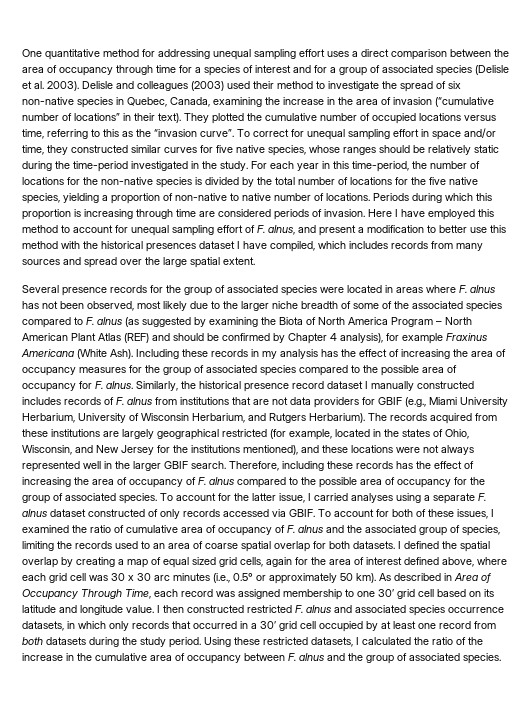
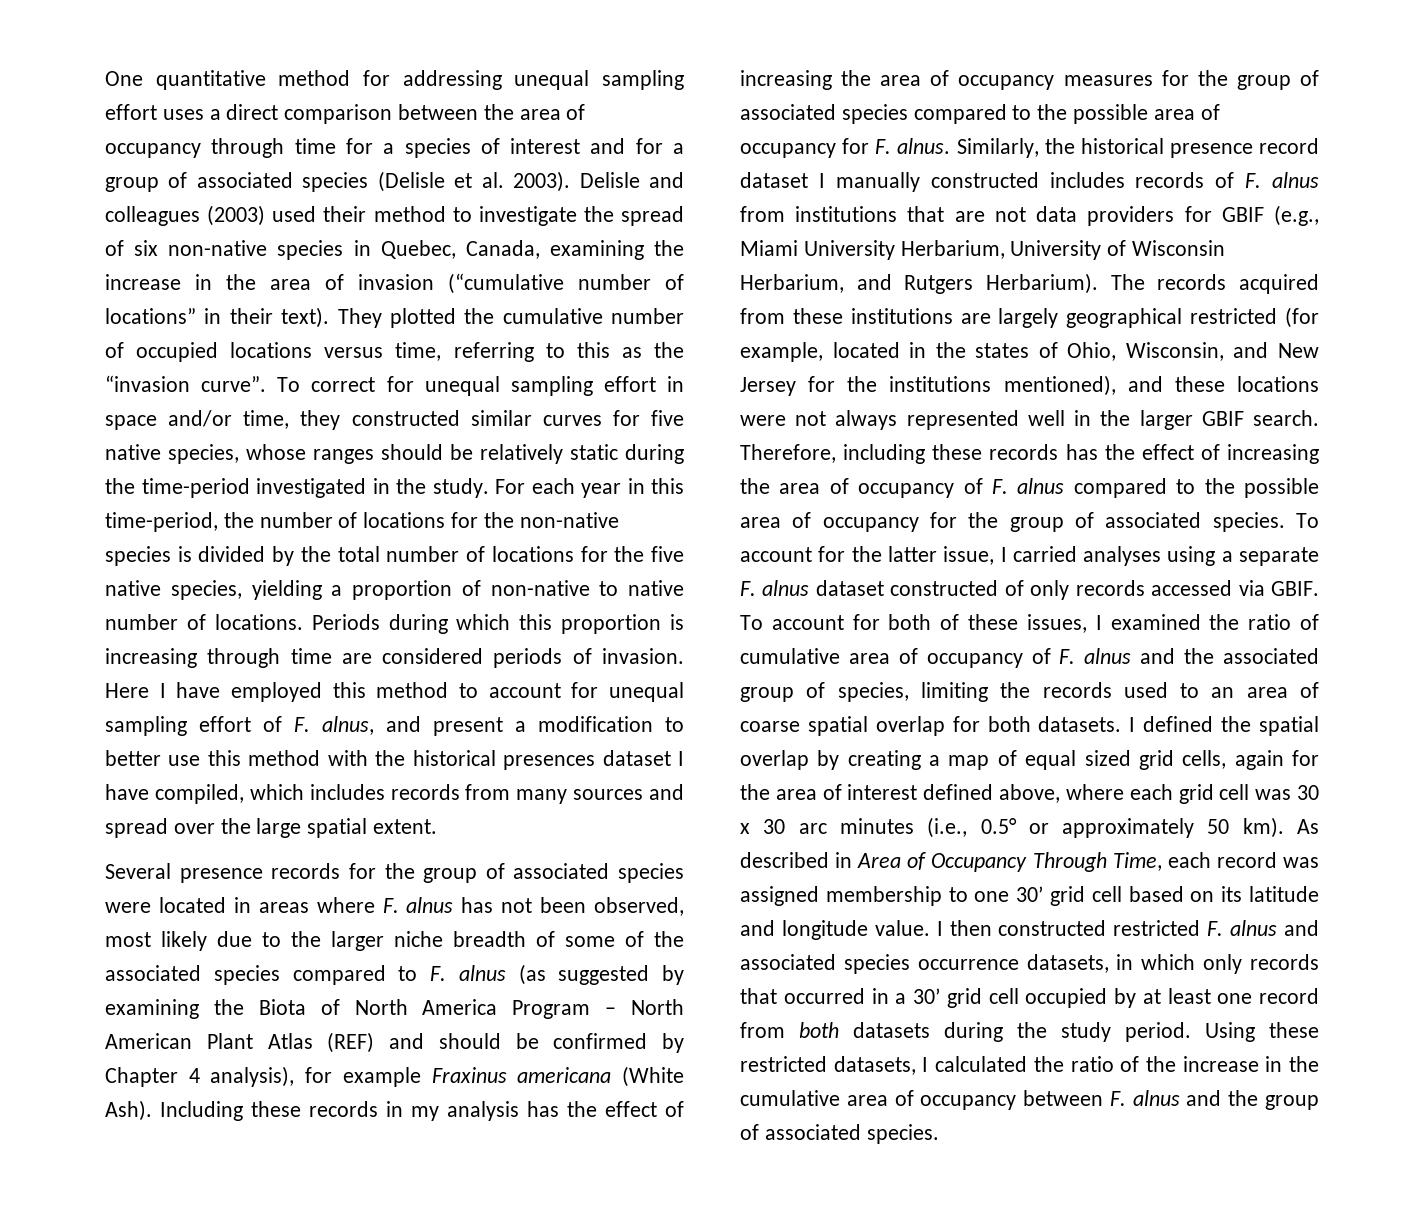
[21,349,74,357] Americana -> [517,1067,612,1083] americana

